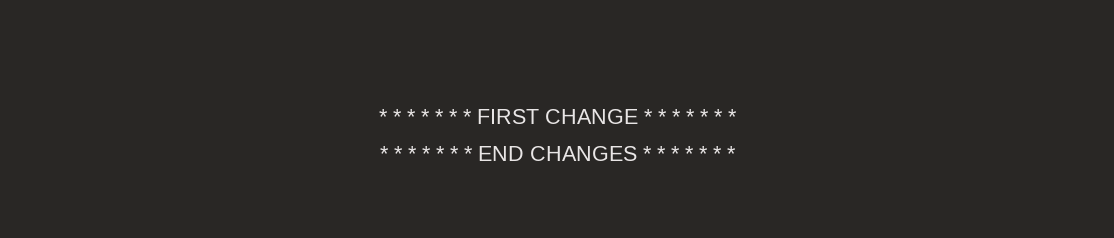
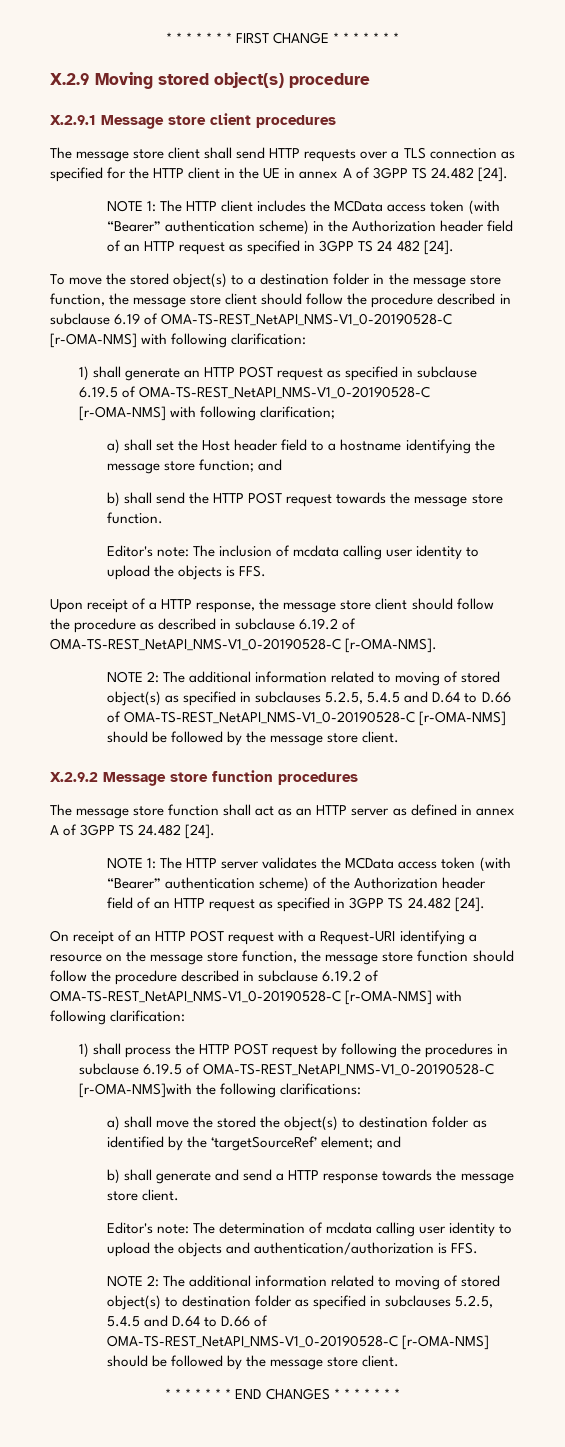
(737, 116) none -> [50,72,370,89] [50,113,336,129] [50,147,515,162] [50,167,508,182] [107,200,500,215] [107,220,514,235] [107,240,454,255] [50,273,501,288] [50,293,511,308] [50,313,453,326] [50,333,307,348] [78,366,478,381] [78,386,430,399] [78,406,335,421] [107,439,495,454] [107,459,283,474] [107,492,503,507] [107,512,164,524] [107,545,480,560] [107,565,267,580] [50,598,494,613] [50,618,357,633] [50,638,438,653] [107,671,501,686] [107,691,511,706] [107,711,507,726] [107,731,400,746] [50,770,358,786] [50,804,515,819] [50,824,216,839] [107,857,511,872] [107,877,487,892] [107,897,485,912] [50,930,477,945] [50,950,514,965] [50,970,380,985] [50,990,463,1005] [50,1010,186,1025] [78,1043,509,1058] [78,1063,494,1076] [78,1083,361,1098] [107,1116,487,1131] [107,1136,402,1151] [107,1169,514,1184] [107,1189,180,1201] [107,1222,513,1237] [107,1242,479,1257] [107,1275,501,1290] [107,1295,494,1310] [107,1315,269,1327] [107,1335,490,1350] [107,1355,400,1370] // X.2.9 Moving stored object(s) procedure // X.2.9.1 Message store client procedures // The message store client shall send HTTP requests over a TLS connection as specified for the HTTP client in the UE in annex A of 3GPP TS 24.482 [24]. // NOTE 1: The HTTP client includes the MCData access token (with “Bearer” authentication scheme) in the Authorization header field of an HTTP request as specified in 3GPP TS 24 482 [24]. // To move the stored object(s) to a destination folder in the message store function, the message store client should follow the procedure described in subclause 6.19 of OMA-TS-REST_NetAPI_NMS-V1_0-20190528-C [r-OMA-NMS] with following clarification: // 1) shall generate an HTTP POST request as specified in subclause 6.19.5 of OMA-TS-REST_NetAPI_NMS-V1_0-20190528-C [r-OMA-NMS] with following clarification; // a) shall set the Host header field to a hostname identifying the message store function; and // b) shall send the HTTP POST request towards the message store function. // Editor's note: The inclusion of mcdata calling user identity to upload the objects is FFS. // Upon receipt of a HTTP response, the message store client should follow the procedure as described in subclause 6.19.2 of OMA-TS-REST_NetAPI_NMS-V1_0-20190528-C [r-OMA-NMS]. // NOTE 2: The additional information related to moving of stored object(s) as specified in subclauses 5.2.5, 5.4.5 and D.64 to D.66 of OMA-TS-REST_NetAPI_NMS-V1_0-20190528-C [r-OMA-NMS] should be followed by the message store client. // X.2.9.2 Message store function procedures // The message store function shall act as an HTTP server as defined in annex A of 3GPP TS 24.482 [24]. // NOTE 1: The HTTP server validates the MCData access token (with “Bearer” authentication scheme) of the Authorization header field of an HTTP request as specified in 3GPP TS 24.482 [24]. // On receipt of an HTTP POST request with a Request-URI identifying a resource on the message store function, the message store function should follow the procedure described in subclause 6.19.2 of OMA-TS-REST_NetAPI_NMS-V1_0-20190528-C [r-OMA-NMS] with following clarification: // 1) shall process the HTTP POST request by following the procedures in subclause 6.19.5 of OMA-TS-REST_NetAPI_NMS-V1_0-20190528-C [r-OMA-NMS]with the following clarifications: // a) shall move the stored the object(s) to destination folder as identified by the ‘targetSourceRef’ element; and // b) shall generate and send a HTTP response towards the message store client. // Editor's note: The determination of mcdata calling user identity to upload the objects and authentication/authorization is FFS. // NOTE 2: The additional information related to moving of stored object(s) to destination folder as specified in subclauses 5.2.5, 5.4.5 and D.64 to D.66 of OMA-TS-REST_NetAPI_NMS-V1_0-20190528-C [r-OMA-NMS] should be followed by the message store client.

